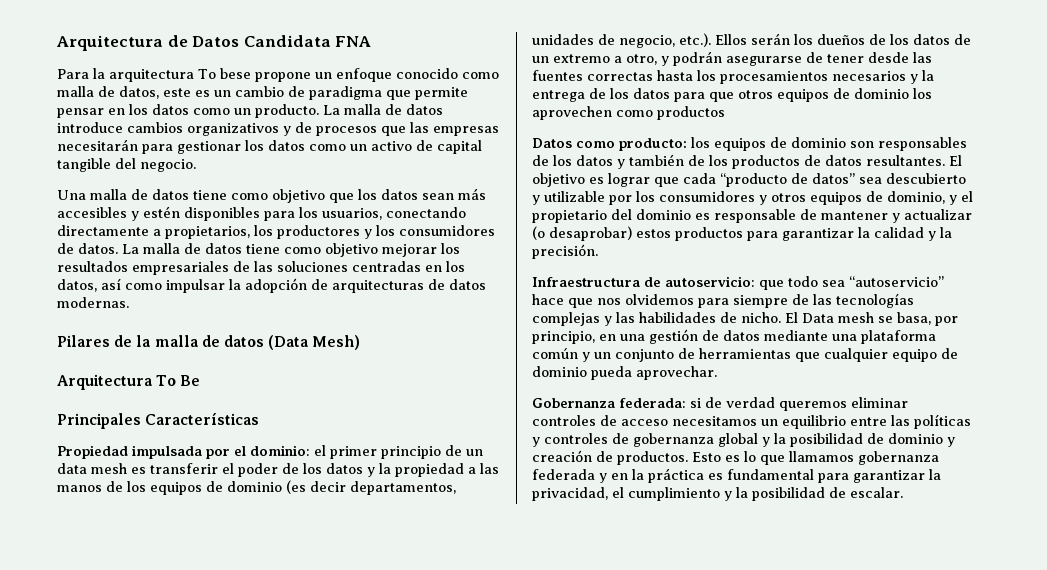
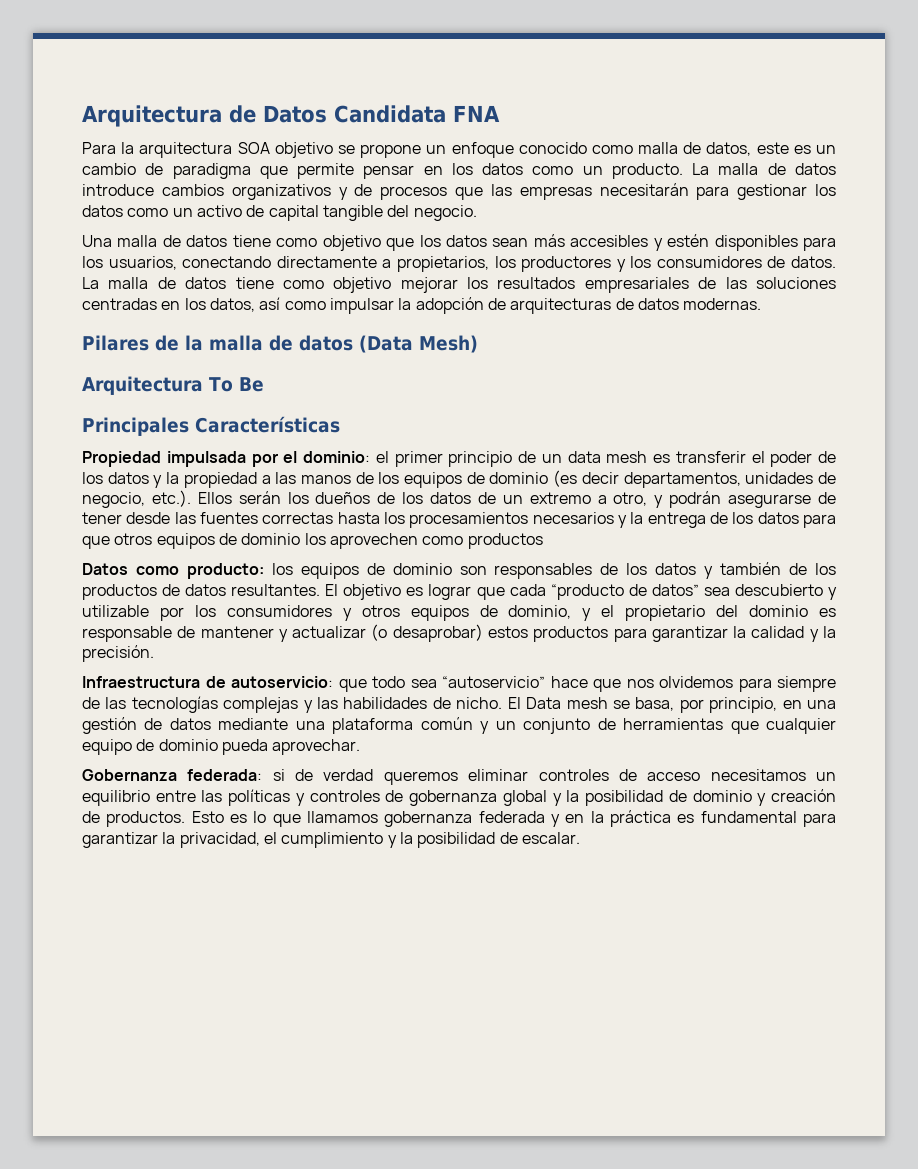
[198,68,251,79] To bese -> [237,142,355,158] SOA objetivo se

